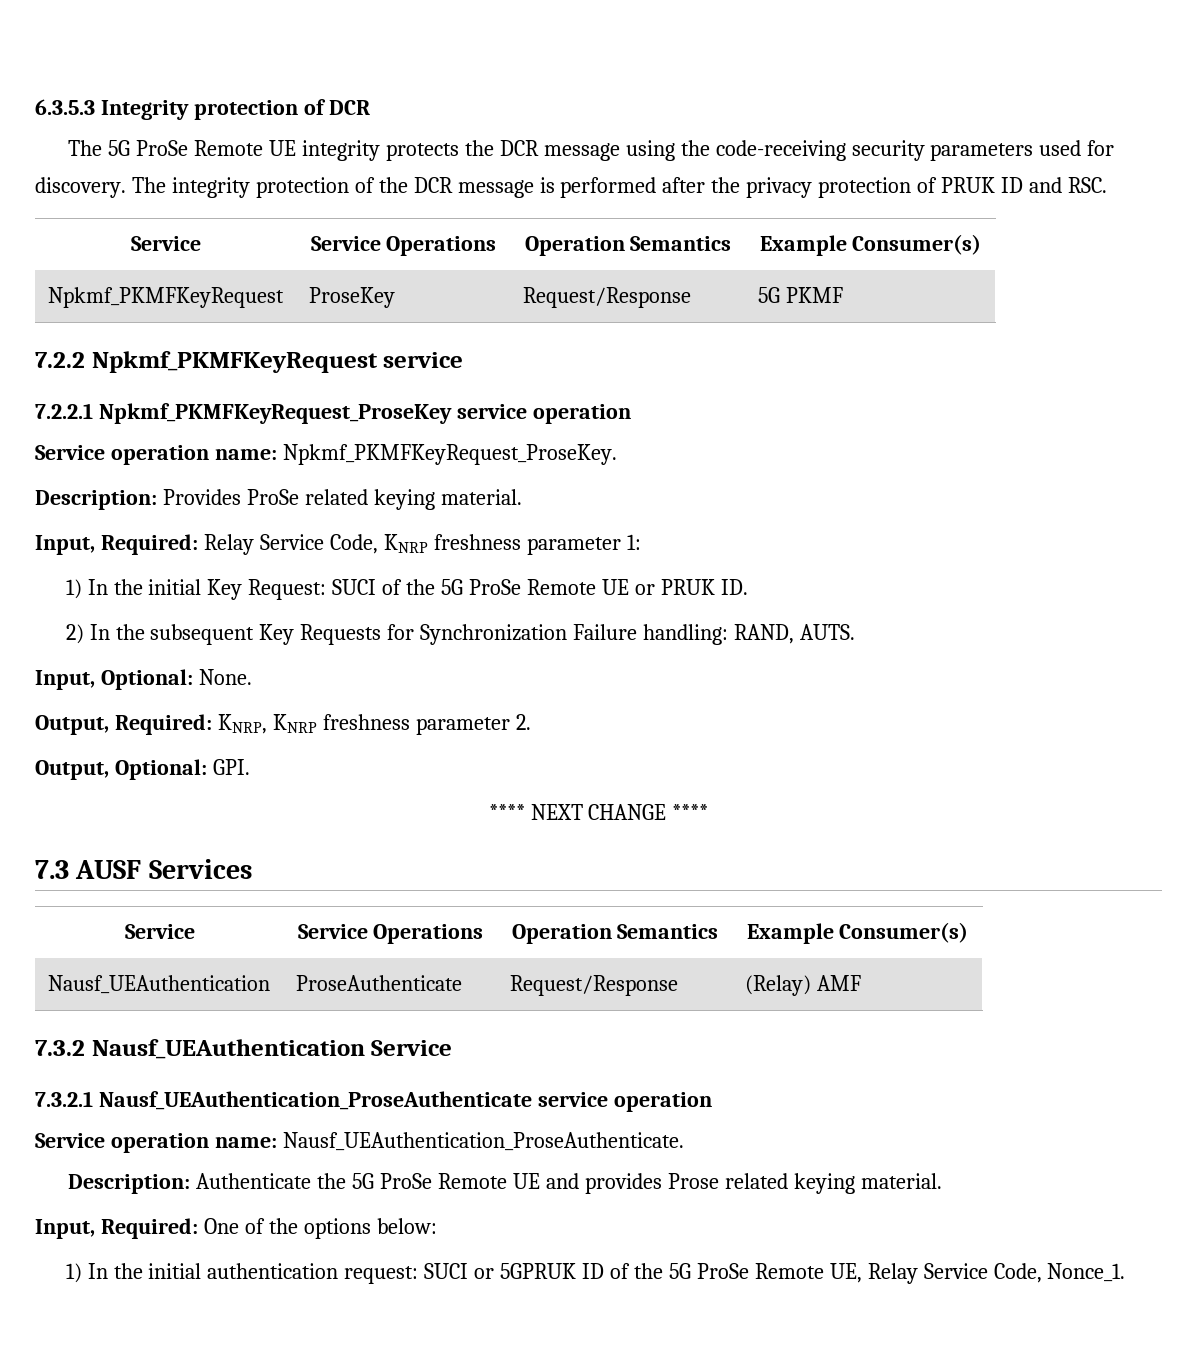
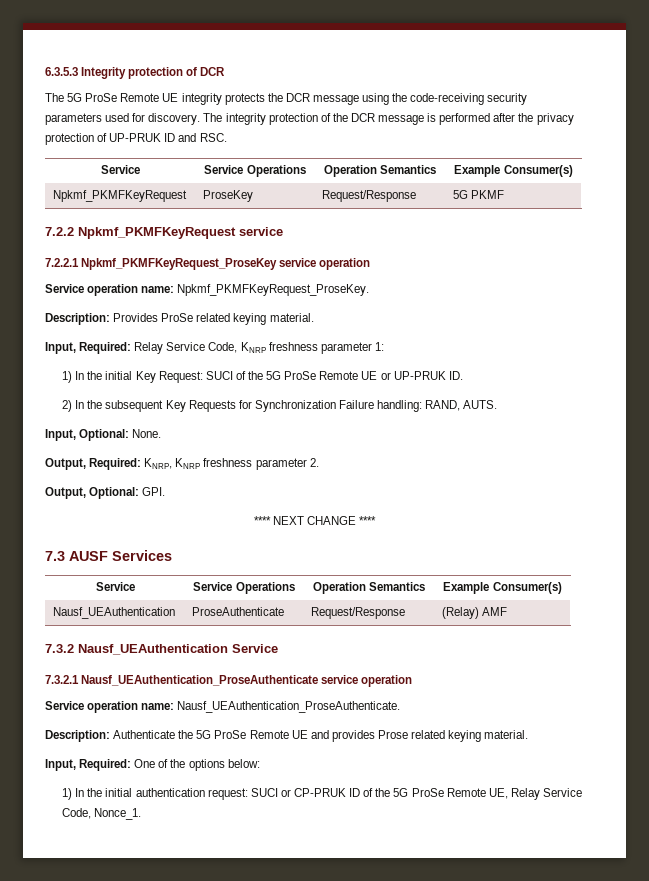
[941,177,996,193] PRUK -> [109,133,162,142] UP-PRUK
[660,579,715,595] PRUK -> [393,371,446,380] UP-PRUK
[500,1263,577,1279] 5GPRUK -> [293,788,346,797] CP-PRUK

